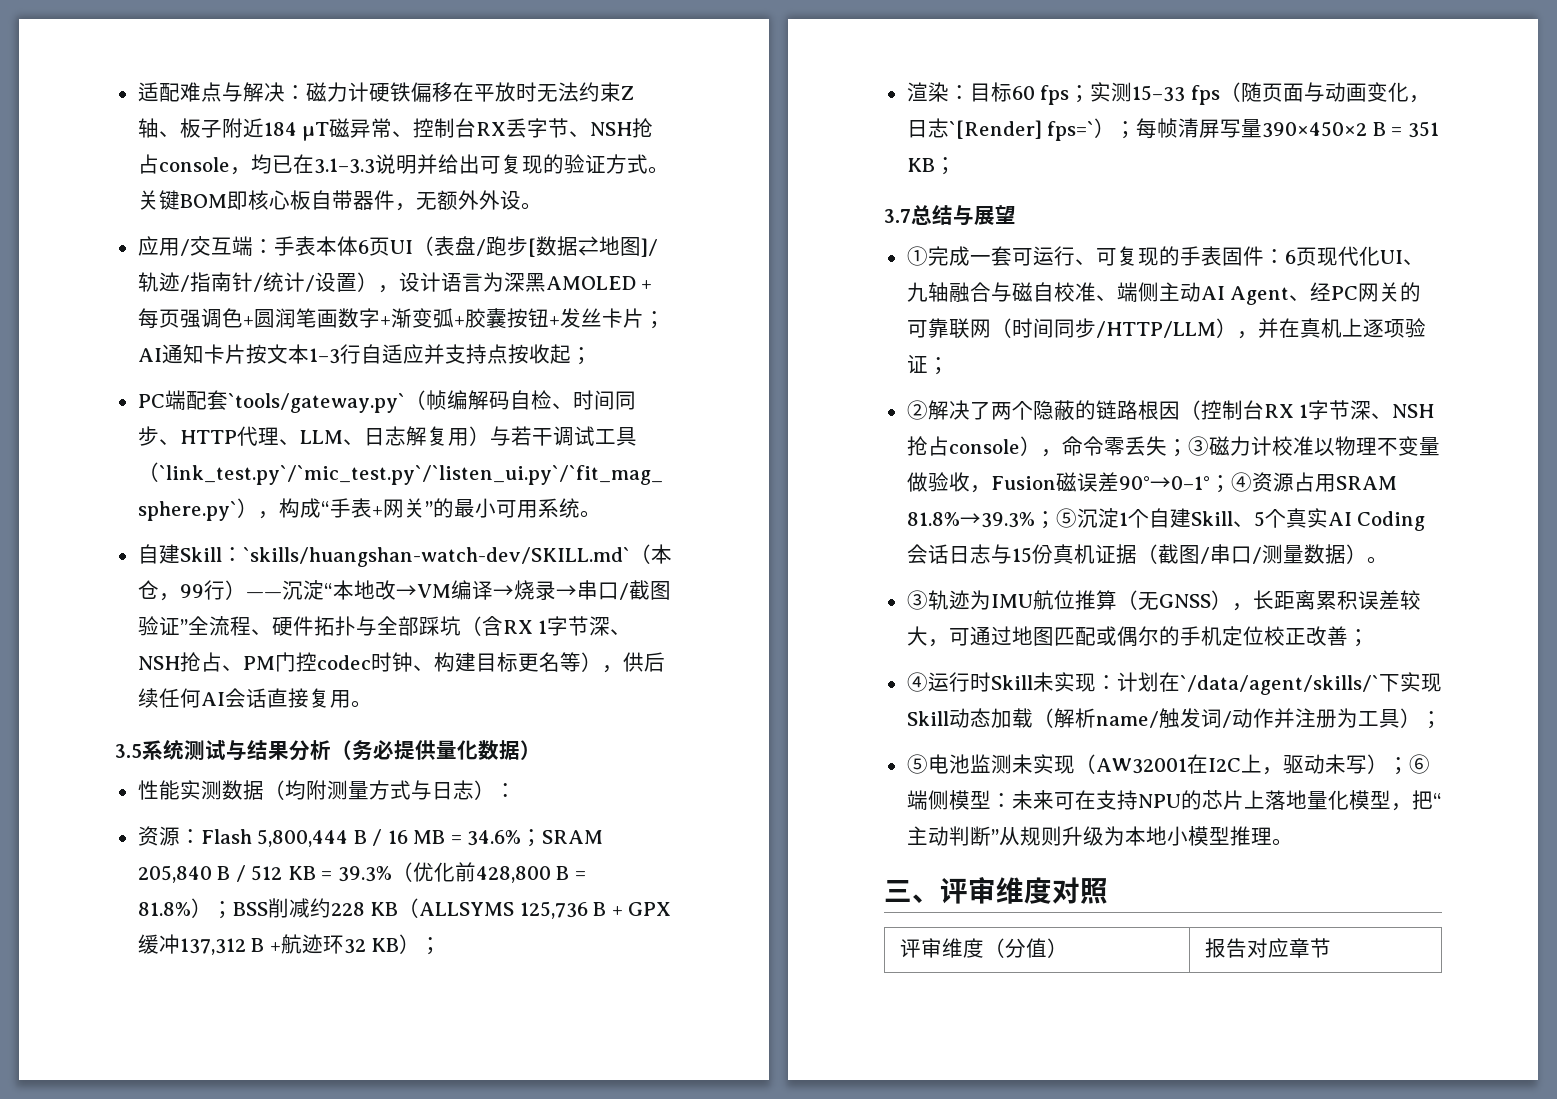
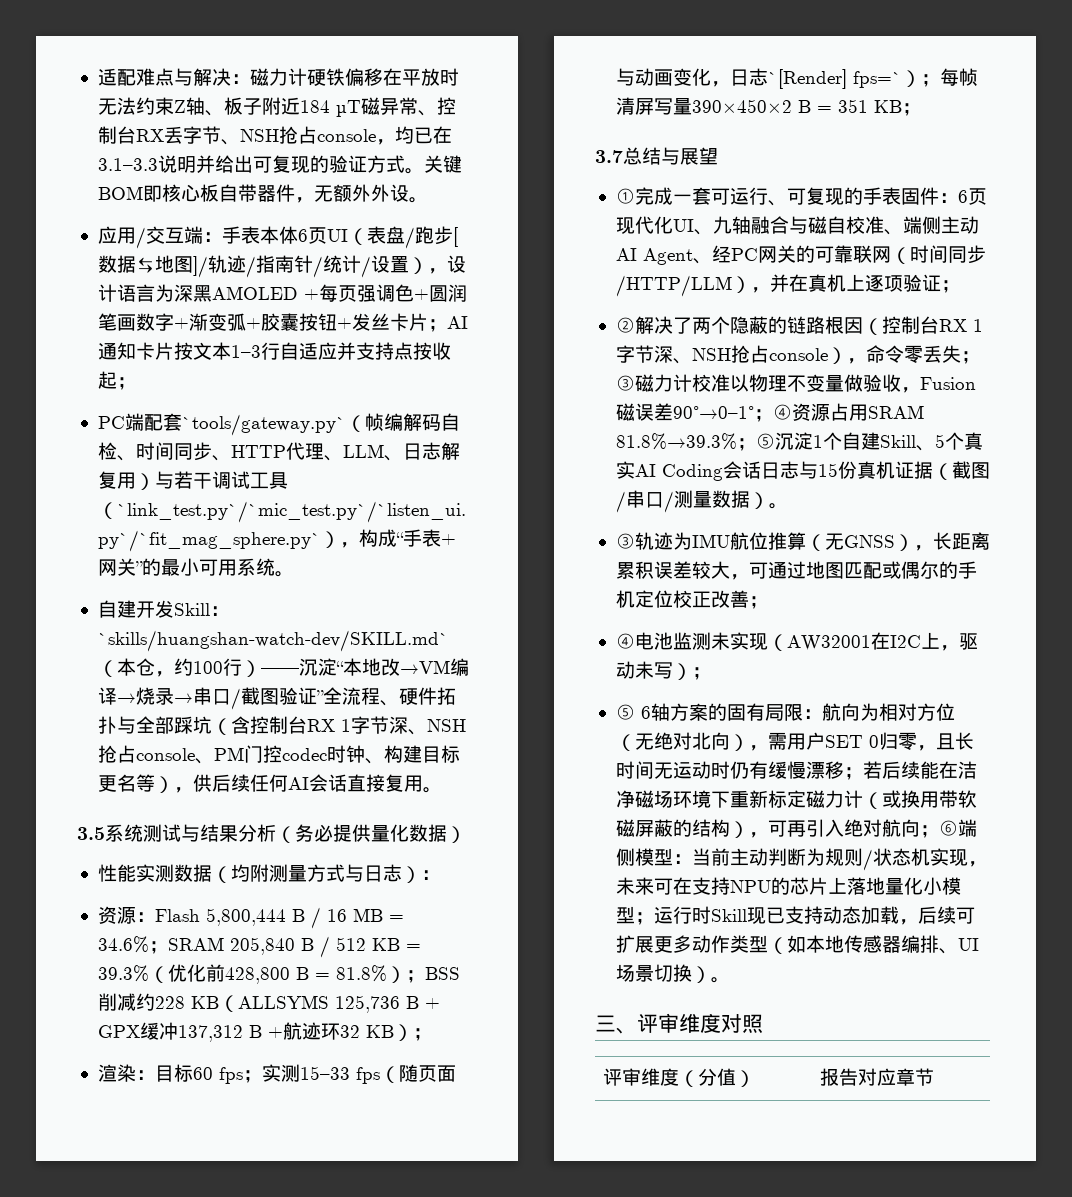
(180, 554) none -> [135,600,174,618] 开发
[179,584,204,598] 99 -> [173,658,223,676] 约100
[502,616,632,636] [137,652,222,672] RX 1字节深、NSH抢占 -> [249,716,466,735] [97,745,195,763] 控制台RX 1字节深、NSH抢占console
[927,672,1442,695] [906,708,1442,729] [906,754,928,774] 运行时Skill未实现：计划在`/data/agent/skills/`下实现Skill动态加载（解析name/触发词/动作并注册为工具）； // ⑤ -> (635, 641) none
[1408,754,1430,774] [906,790,1012,810] ⑥端侧模型： -> [615,703,955,721] [615,732,974,751] [615,761,977,780] [615,790,977,809] [615,819,977,838] [615,848,987,871] // ⑤ 6轴方案的固有局限：航向为相对方位（无绝对北向），需用户SET 0归零，且长时间无运动时仍有缓慢漂移；若后续能在洁净磁场环境下重新标定磁力计（或换用带软磁屏蔽的结构），可再引入绝对航向；⑥端侧模型：当前主动判断为规则/状态机实现，
[1348,790,1442,811] [906,826,1272,846] 模型，把“主动判断”从规则升级为本地小模型推理 -> [922,877,961,895] [615,906,975,925] [615,935,979,954] [615,964,711,983] 小模型；运行时Skill现已支持动态加载，后续可扩展更多动作类型（如本地传感器编排、UI场景切换）

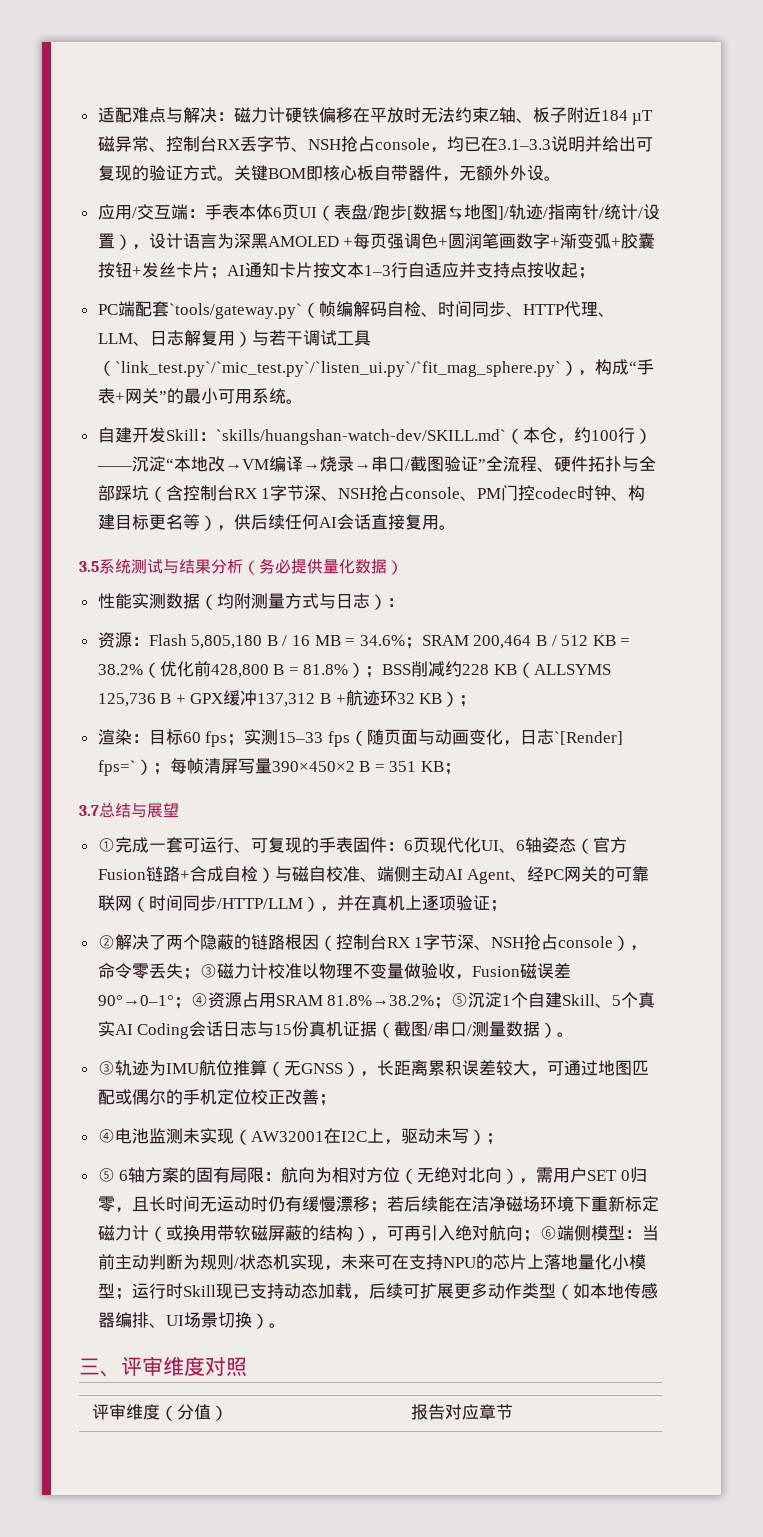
[205,908,286,926] 5,800,444 -> [191,635,263,649] 5,805,180
[229,937,295,955] 205,840 -> [473,635,532,649] 200,464
[97,965,149,982] 39.3% -> [97,664,143,675] 38.2%
[712,216,789,234] 九轴融合 -> [515,837,627,854] [97,866,275,883] 6轴姿态（官方Fusion链路+合成自检）
[615,433,737,450] 81.8%→39.3% -> [327,995,435,1006] 81.8%→38.2%

